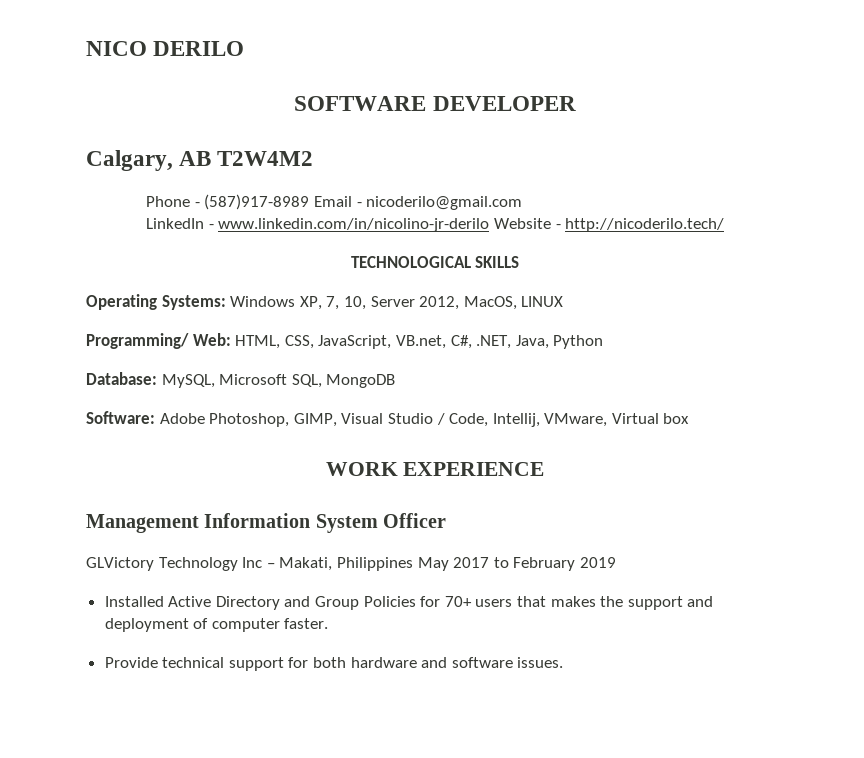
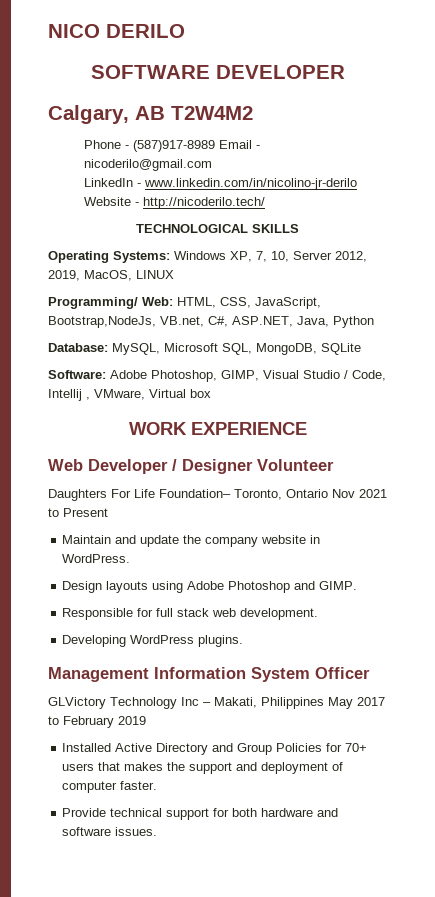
(460, 303) none -> [48,270,80,281] 2019,
(392, 342) none -> [48,316,156,328] Bootstrap,NodeJs,
[476,335,512,349] .NET, -> [232,316,293,327] ASP.NET,
[326,374,396,388] MongoDB -> [256,343,361,355] MongoDB, SQLite
[492,413,540,427] Intellij, -> [48,389,90,401] Intellij ,
(545, 469) none -> [48,459,334,474] [48,489,387,501] [48,508,108,517] [62,535,321,547] [62,554,131,563] [62,581,358,593] [62,608,319,620] [62,635,244,647] // Web Developer / Designer Volunteer // Daughters For Life Foundation– Toronto, Ontario Nov 2021 to Present // Maintain and update the company website in WordPress. // Design layouts using Adobe Photoshop and GIMP. // Responsible for full stack web development. // Developing WordPress plugins.

